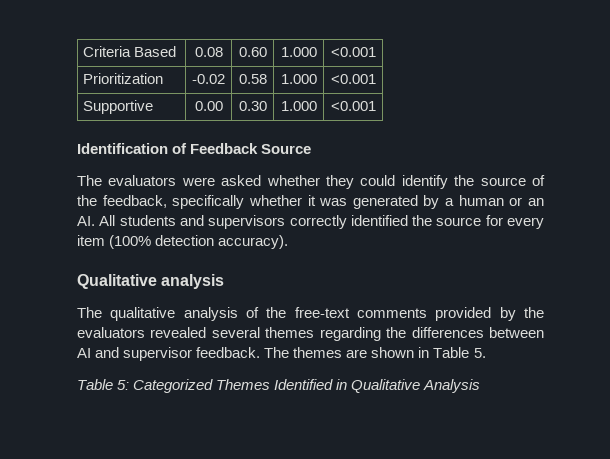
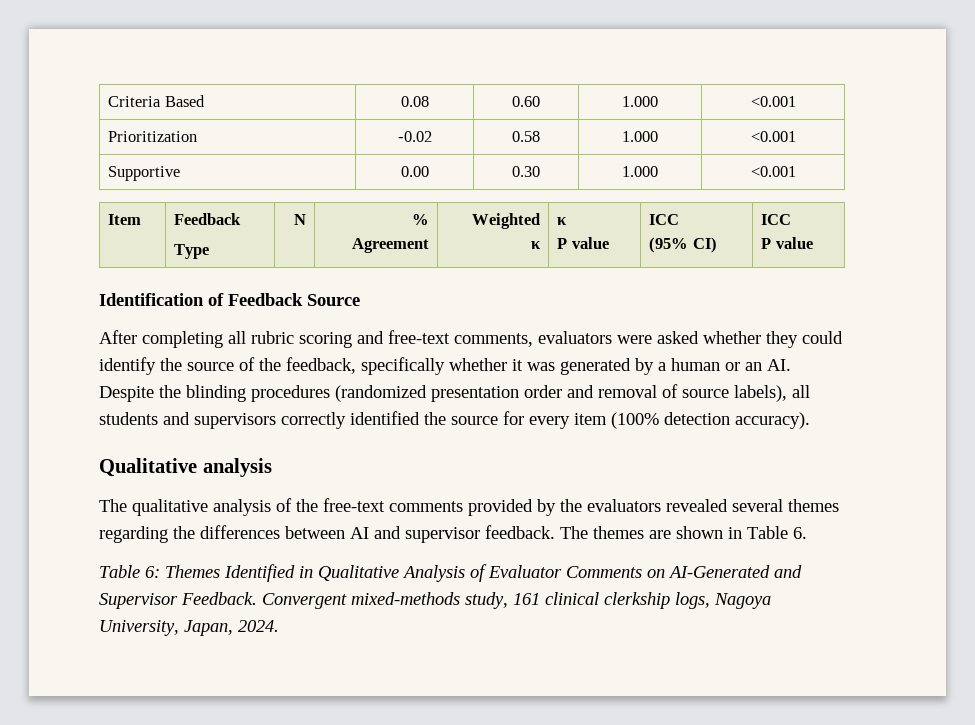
[77,143,312,154] [77,175,102,186] // Identification of Feedback Source // The -> [108,214,142,225] [174,213,242,225] [174,244,210,259] [293,214,306,225] [411,214,429,225] [351,238,429,253] [471,213,540,229] [530,241,541,249] [557,217,568,225] [557,237,609,249] [649,214,680,225] [649,237,717,253] [761,214,792,225] [761,237,813,249] [99,293,360,306] [99,330,533,348] // Item | Feedback // Type | N | % // Agreement | Weighted // κ | κ // P value | ICC // (95% CI) | ICC // P value // Identification of Feedback Source // After completing all rubric scoring and free-text comments,
[99,215,116,226] All -> [99,384,810,402] Despite the blinding procedures (randomized presentation order and removal of source labels), all
[473,348,486,358] [77,379,214,393] 5. // Table 5: Categorized -> [793,527,807,539] [99,565,160,578] 6. // Table 6:
(481, 386) none -> [470,564,802,582] [99,592,771,609] [99,620,279,636] of Evaluator Comments on AI-Generated and Supervisor Feedback. Convergent mixed-methods study, 161 clinical clerkship logs, Nagoya University, Japan, 2024.

